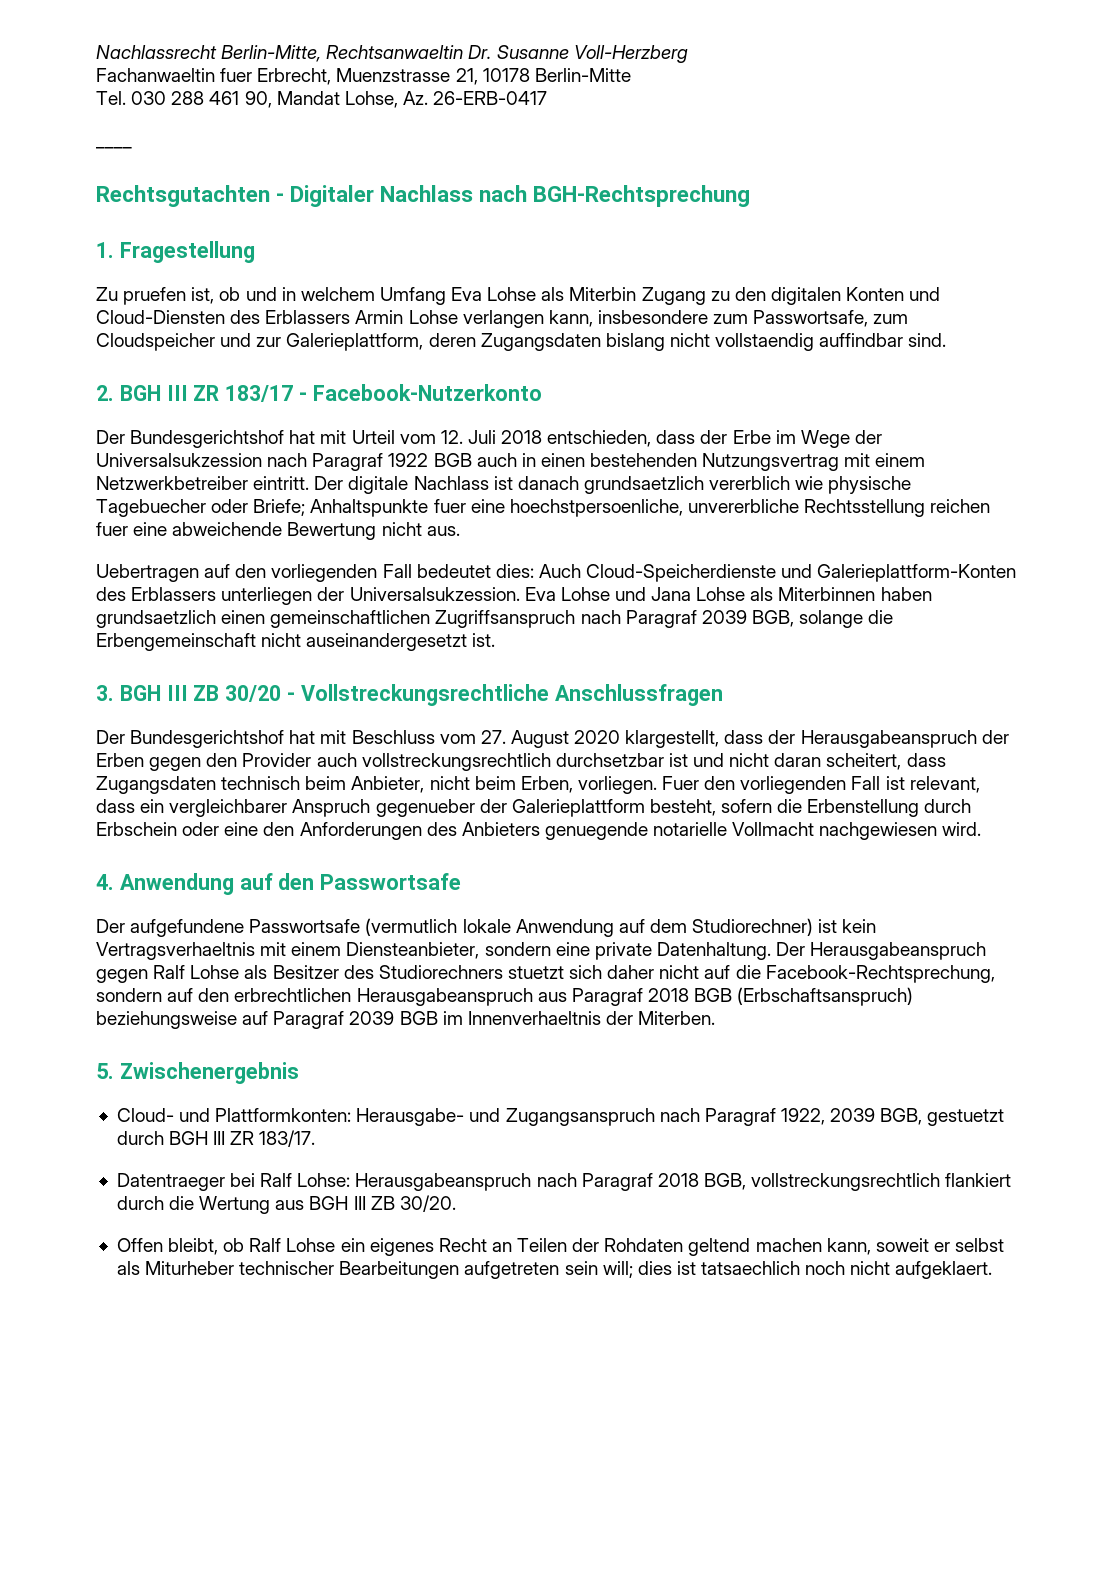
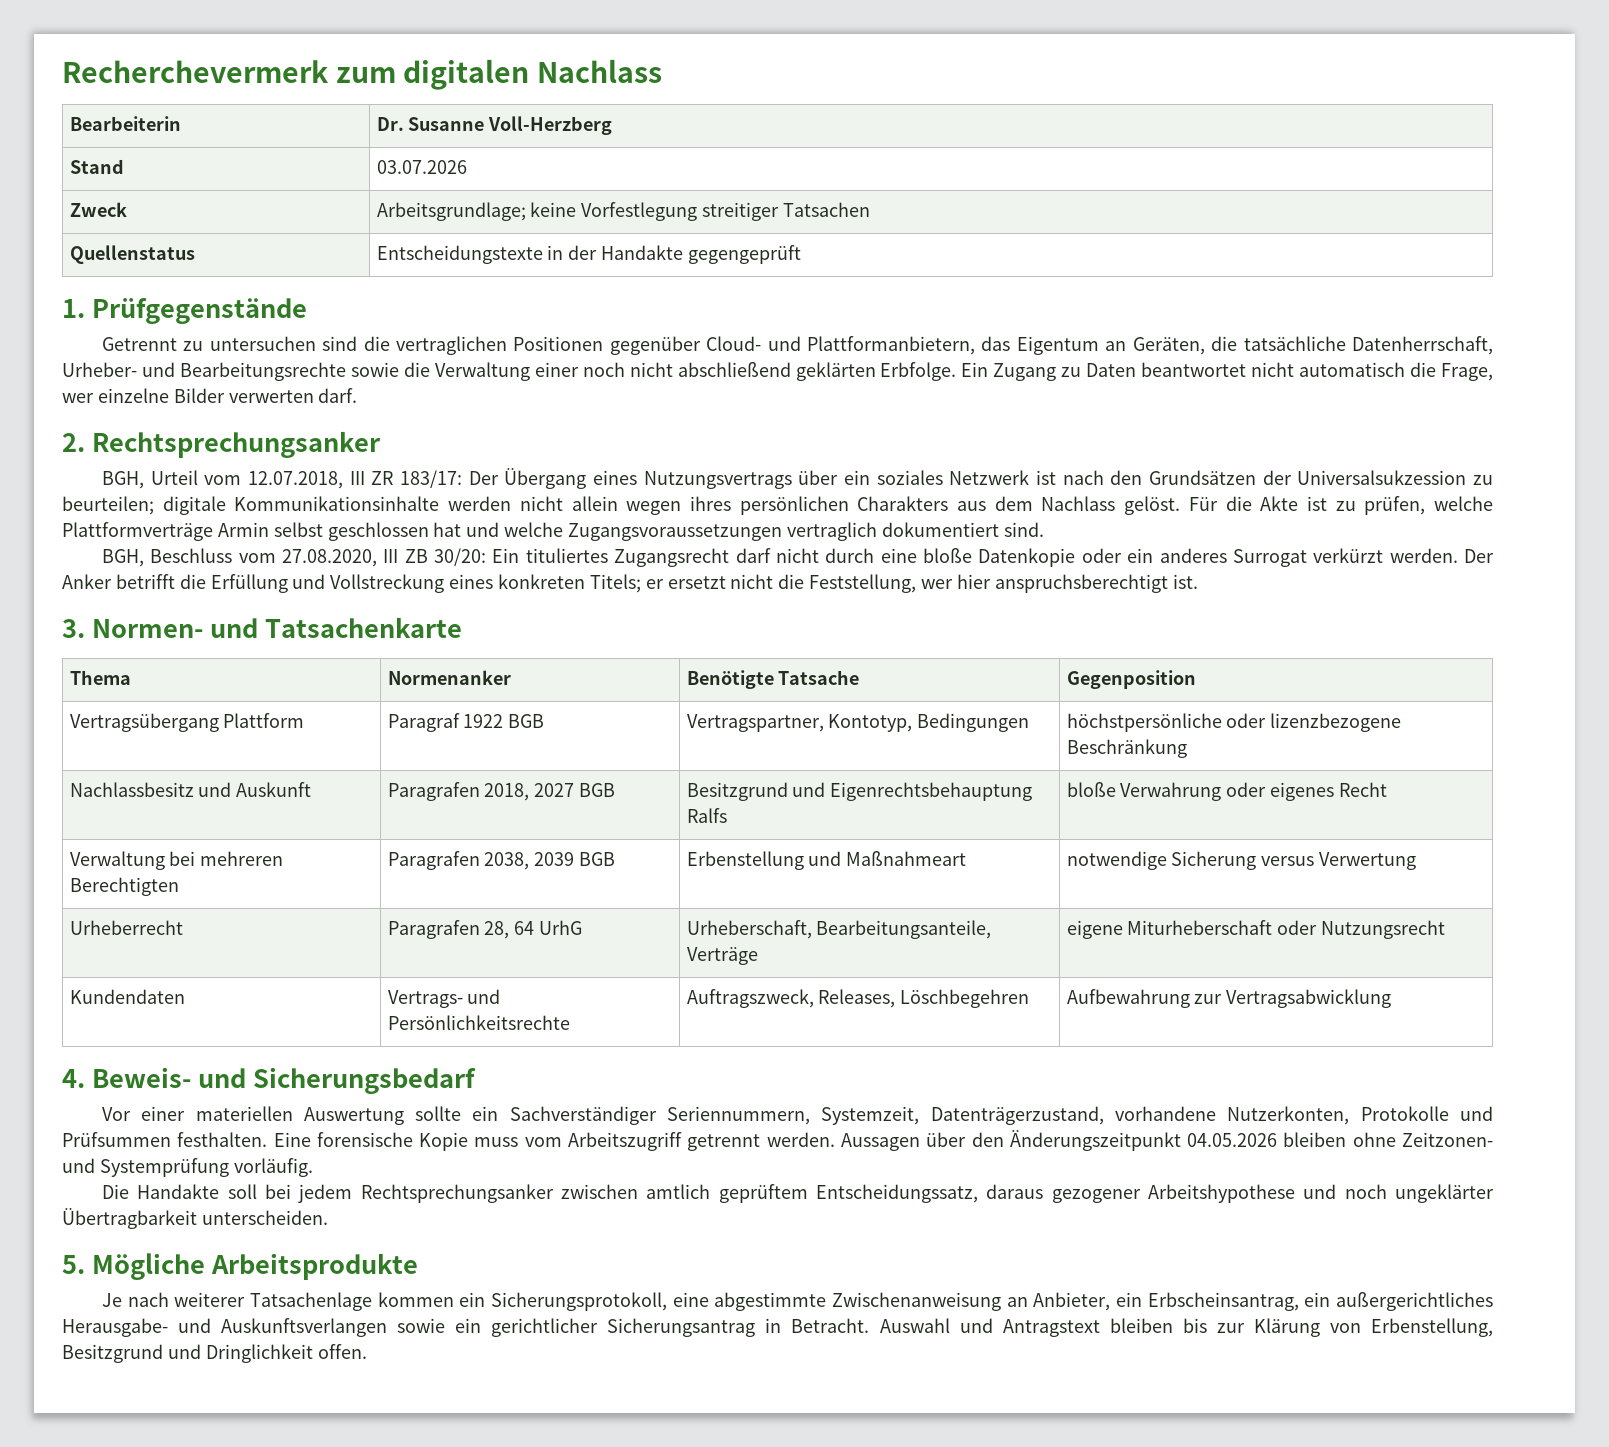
[96,45,688,63] [96,68,631,85] [96,91,548,108] [96,147,132,149] [96,185,751,207] [96,241,255,263] [96,287,941,305] [96,310,909,328] [96,333,947,351] [96,384,542,402] [96,430,882,448] [96,453,926,471] [96,476,912,494] [96,499,991,517] [96,522,460,540] [96,564,1017,582] [96,587,932,605] [96,610,894,628] [96,633,496,651] [96,684,723,706] [96,730,1009,748] [96,753,946,771] [96,776,980,794] [96,799,972,817] [96,822,982,840] [96,873,462,895] [96,918,877,937] [96,942,987,960] [96,965,995,983] [96,987,914,1006] [96,1011,716,1029] [96,1062,299,1084] [116,1108,1005,1126] [116,1130,316,1147] [116,1173,1012,1191] [116,1195,456,1214] [116,1238,1005,1256] [116,1261,993,1279] Nachlassrecht Berlin-Mitte, Rechtsanwaeltin Dr. Susanne Voll-Herzberg // Fachanwaeltin fuer Erbrecht, Muenzstrasse 21, 10178 Berlin-Mitte // Tel. 030 288 461 90, Mandat Lohse, Az. 26-ERB-0417 // ____ // Rechtsgutachten - Digitaler Nachlass nach BGH-Rechtsprechung // 1. Fragestellung // Zu pruefen ist, ob und in welchem Umfang Eva Lohse als Miterbin Zugang zu den digitalen Konten und Cloud-Diensten des Erblassers Armin Lohse verlangen kann, insbesondere zum Passwortsafe, zum Cloudspeicher und zur Galerieplattform, deren Zugangsdaten bislang nicht vollstaendig auffindbar sind. // 2. BGH III ZR 183/17 - Facebook-Nutzerkonto // Der Bundesgerichtshof hat mit Urteil vom 12. Juli 2018 entschieden, dass der Erbe im Wege der Universalsukzession nach Paragraf 1922 BGB auch in einen bestehenden Nutzungsvertrag mit einem Netzwerkbetreiber eintritt. Der digitale Nachlass ist danach grundsaetzlich vererblich wie physische Tagebuecher oder Briefe; Anhaltspunkte fuer eine hoechstpersoenliche, unvererbliche Rechtsstellung reichen fuer eine abweichende Bewertung nicht aus. // Uebertragen auf den vorliegenden Fall bedeutet dies: Auch Cloud-Speicherdienste und Galerieplattform-Konten des Erblassers unterliegen der Universalsukzession. Eva Lohse und Jana Lohse als Miterbinnen haben grundsaetzlich einen gemeinschaftlichen Zugriffsanspruch nach Paragraf 2039 BGB, solange die Erbengemeinschaft nicht auseinandergesetzt ist. // 3. BGH III ZB 30/20 - Vollstreckungsrechtliche Anschlussfragen // Der Bundesgerichtshof hat mit Beschluss vom 27. August 2020 klargestellt, dass der Herausgabeanspruch der Erben gegen den Provider auch vollstreckungsrechtlich durchsetzbar ist und nicht daran scheitert, dass Zugangsdaten technisch beim Anbieter, nicht beim Erben, vorliegen. Fuer den vorliegenden Fall ist relevant, dass ein vergleichbarer Anspruch gegenueber der Galerieplattform besteht, sofern die Erbenstellung durch Erbschein oder eine den Anforderungen des Anbieters genuegende notarielle Vollmacht nachgewiesen wird. // 4. Anwendung auf den Passwortsafe // Der aufgefundene Passwortsafe (vermutlich lokale Anwendung auf dem Studiorechner) ist kein Vertragsverhaeltnis mit einem Diensteanbieter, sondern eine private Datenhaltung. Der Herausgabeanspruch gegen Ralf Lohse als Besitzer des Studiorechners stuetzt sich daher nicht auf die Facebook-Rechtsprechung, sondern auf den erbrechtlichen Herausgabeanspruch aus Paragraf 2018 BGB (Erbschaftsanspruch) beziehungsweise auf Paragraf 2039 BGB im Innenverhaeltnis der Miterben. // 5. Zwischenergebnis // Cloud- und Plattformkonten: Herausgabe- und Zugangsanspruch nach Paragraf 1922, 2039 BGB, gestuetzt durch BGH III ZR 183/17. // Datentraeger bei Ralf Lohse: Herausgabeanspruch nach Paragraf 2018 BGB, vollstreckungsrechtlich flankiert durch die Wertung aus BGH III ZB 30/20. // Offen bleibt, ob Ralf Lohse ein eigenes Recht an Teilen der Rohdaten geltend machen kann, soweit er selbst als Miturheber technischer Bearbeitungen aufgetreten sein will; dies ist tatsaechlich noch nicht aufgeklaert. -> [62,59,663,90] [69,116,181,131] [376,116,613,135] [69,159,124,174] [376,160,467,174] [69,202,127,217] [376,202,870,221] [69,245,195,264] [376,245,801,264] [62,298,307,324] [101,336,1494,355] [62,362,1494,381] [62,388,358,403] [62,431,381,458] [101,468,1494,489] [62,496,1494,515] [62,522,1044,541] [101,548,1495,567] [62,574,1198,593] [62,617,462,638] [69,670,131,685] [387,670,511,685] [686,670,860,689] [1066,670,1196,689] [69,713,305,732] [387,713,545,732] [686,713,1030,732] [1066,713,1402,732] [1066,739,1187,758] [69,782,312,797] [387,782,616,801] [686,782,1033,801] [686,808,727,823] [1066,782,1387,801] [69,851,284,870] [69,877,179,896] [387,851,616,870] [686,851,967,870] [1066,851,1417,870] [69,920,183,935] [387,920,583,939] [686,920,992,939] [686,947,758,965] [1066,920,1446,939] [69,989,185,1004] [387,989,501,1008] [387,1015,570,1030] [686,989,1030,1008] [1066,989,1392,1008] [62,1067,476,1094] [101,1106,1493,1125] [62,1130,1493,1151] [62,1158,313,1177] [101,1184,1494,1203] [62,1208,328,1229] [62,1253,418,1280] [101,1292,1494,1311] [62,1318,1493,1337] [62,1344,367,1363] Recherchevermerk zum digitalen Nachlass // Bearbeiterin | Dr. Susanne Voll-Herzberg // Stand | 03.07.2026 // Zweck | Arbeitsgrundlage; keine Vorfestlegung streitiger Tatsachen // Quellenstatus | Entscheidungstexte in der Handakte gegengeprüft // 1. Prüfgegenstände // Getrennt zu untersuchen sind die vertraglichen Positionen gegenüber Cloud- und Plattformanbietern, das Eigentum an Geräten, die tatsächliche Datenherrschaft, Urheber- und Bearbeitungsrechte sowie die Verwaltung einer noch nicht abschließend geklärten Erbfolge. Ein Zugang zu Daten beantwortet nicht automatisch die Frage, wer einzelne Bilder verwerten darf. // 2. Rechtsprechungsanker // BGH, Urteil vom 12.07.2018, III ZR 183/17: Der Übergang eines Nutzungsvertrags über ein soziales Netzwerk ist nach den Grundsätzen der Universalsukzession zu beurteilen; digitale Kommunikationsinhalte werden nicht allein wegen ihres persönlichen Charakters aus dem Nachlass gelöst. Für die Akte ist zu prüfen, welche Plattformverträge Armin selbst geschlossen hat und welche Zugangsvoraussetzungen vertraglich dokumentiert sind. // BGH, Beschluss vom 27.08.2020, III ZB 30/20: Ein tituliertes Zugangsrecht darf nicht durch eine bloße Datenkopie oder ein anderes Surrogat verkürzt werden. Der Anker betrifft die Erfüllung und Vollstreckung eines konkreten Titels; er ersetzt nicht die Feststellung, wer hier anspruchsberechtigt ist. // 3. Normen- und Tatsachenkarte // Thema | Normenanker | Benötigte Tatsache | Gegenposition // Vertragsübergang Plattform | Paragraf 1922 BGB | Vertragspartner, Kontotyp, Bedingungen | höchstpersönliche oder lizenzbezogene Beschränkung // Nachlassbesitz und Auskunft | Paragrafen 2018, 2027 BGB | Besitzgrund und Eigenrechtsbehauptung Ralfs | bloße Verwahrung oder eigenes Recht // Verwaltung bei mehreren Berechtigten | Paragrafen 2038, 2039 BGB | Erbenstellung und Maßnahmeart | notwendige Sicherung versus Verwertung // Urheberrecht | Paragrafen 28, 64 UrhG | Urheberschaft, Bearbeitungsanteile, Verträge | eigene Miturheberschaft oder Nutzungsrecht // Kundendaten | Vertrags- und Persönlichkeitsrechte | Auftragszweck, Releases, Löschbegehren | Aufbewahrung zur Vertragsabwicklung // 4. Beweis- und Sicherungsbedarf // Vor einer materiellen Auswertung sollte ein Sachverständiger Seriennummern, Systemzeit, Datenträgerzustand, vorhandene Nutzerkonten, Protokolle und Prüfsummen festhalten. Eine forensische Kopie muss vom Arbeitszugriff getrennt werden. Aussagen über den Änderungszeitpunkt 04.05.2026 bleiben ohne Zeitzonen- und Systemprüfung vorläufig. // Die Handakte soll bei jedem Rechtsprechungsanker zwischen amtlich geprüftem Entscheidungssatz, daraus gezogener Arbeitshypothese und noch ungeklärter Übertragbarkeit unterscheiden. // 5. Mögliche Arbeitsprodukte // Je nach weiterer Tatsachenlage kommen ein Sicherungsprotokoll, eine abgestimmte Zwischenanweisung an Anbieter, ein Erbscheinsantrag, ein außergerichtliches Herausgabe- und Auskunftsverlangen sowie ein gerichtlicher Sicherungsantrag in Betracht. Auswahl und Antragstext bleiben bis zur Klärung von Erbenstellung, Besitzgrund und Dringlichkeit offen.

